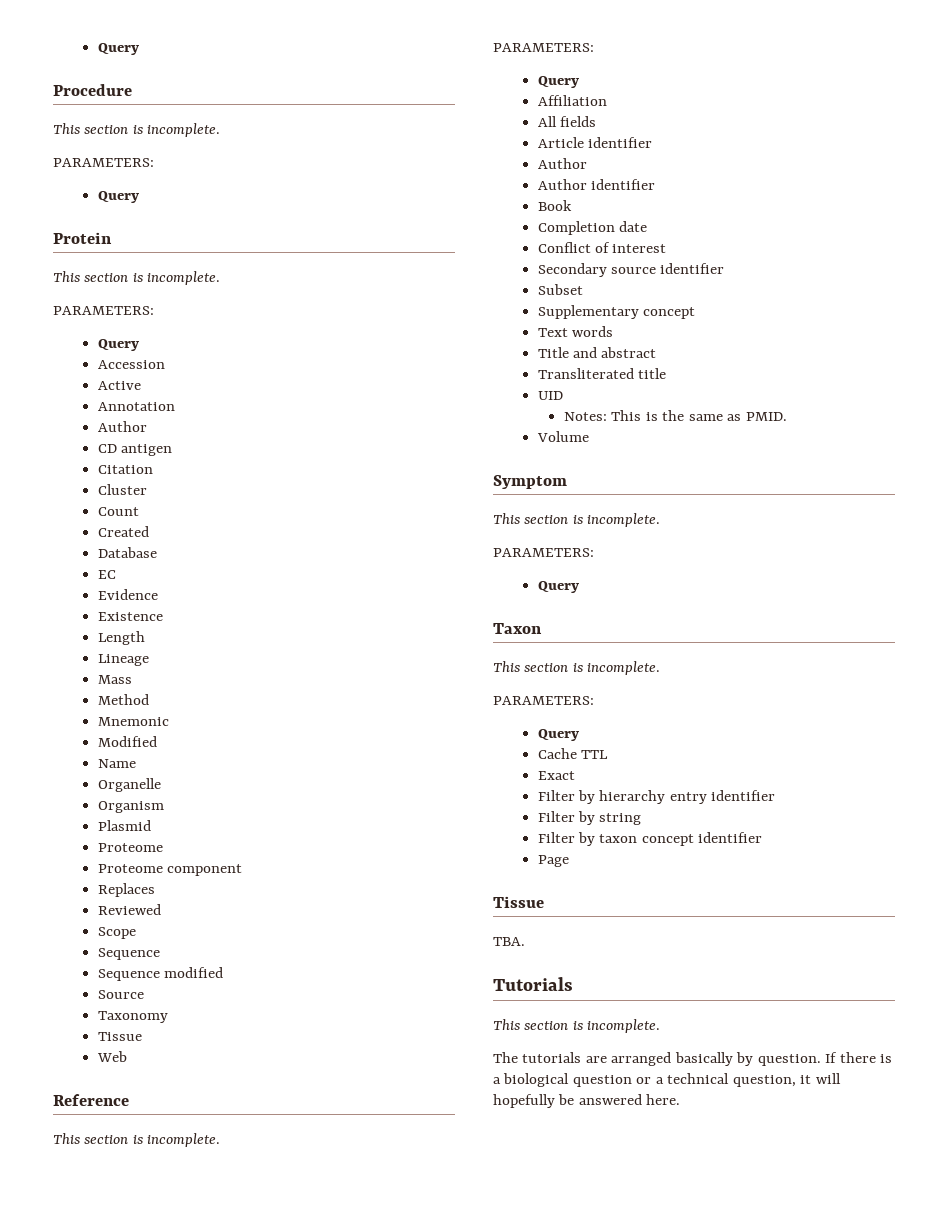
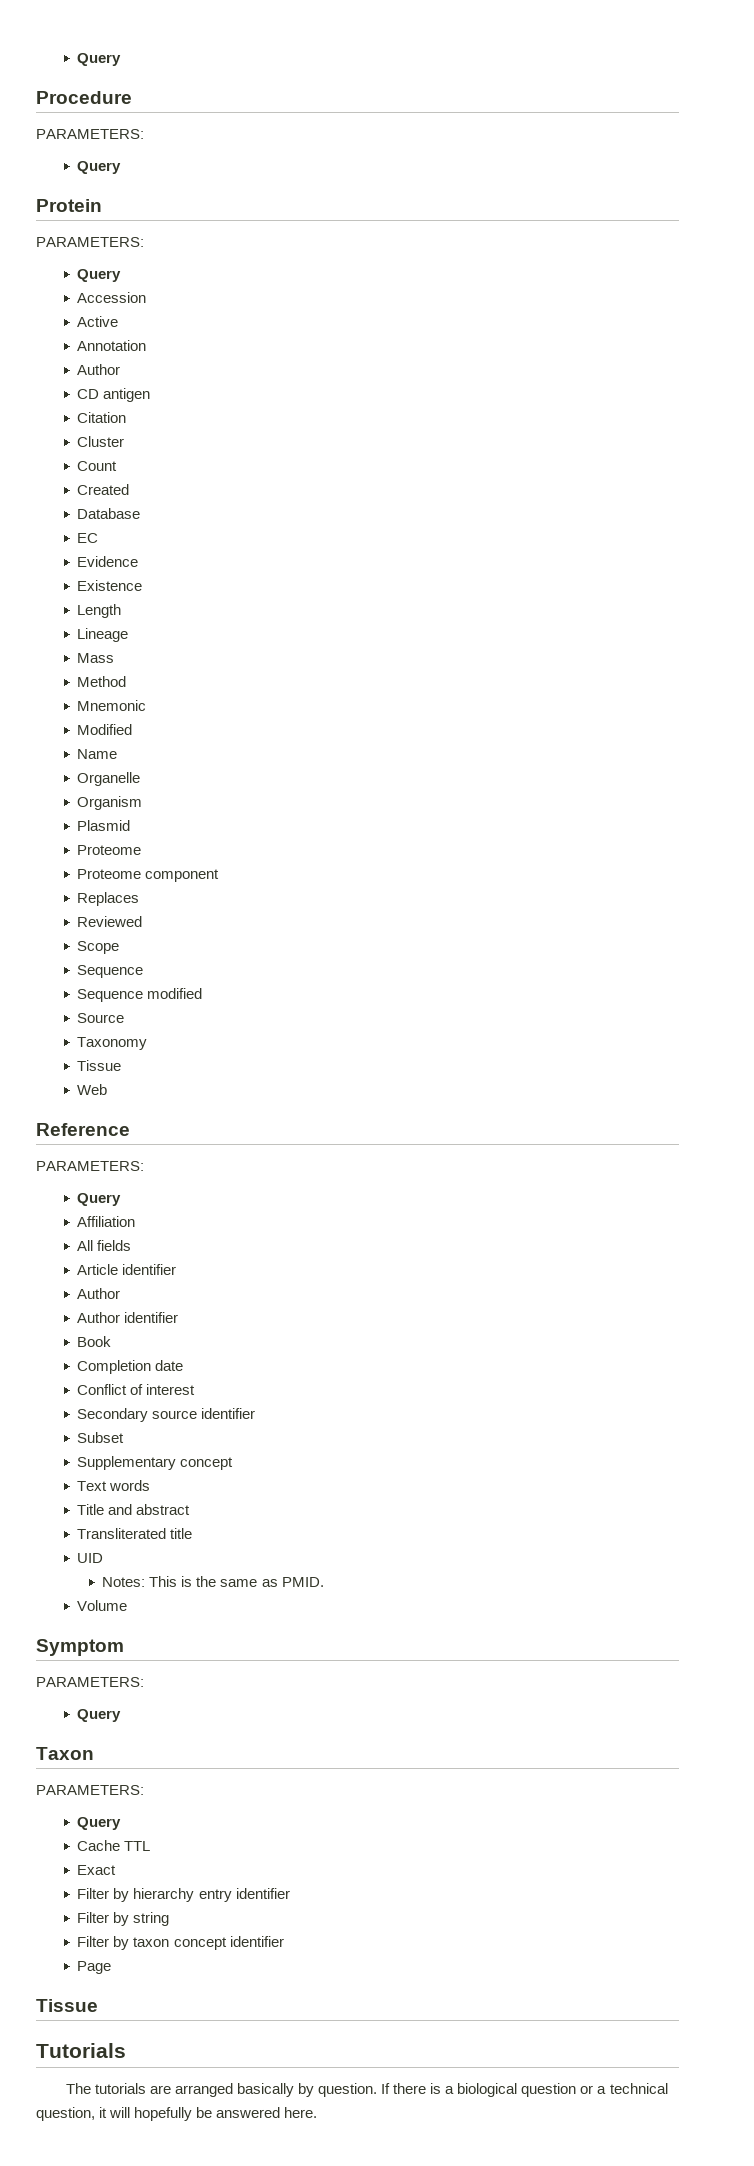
[53,123,221,137] // This section is incomplete. -> (132, 97) none
[53,271,221,285] // This section is incomplete. -> (102, 205) none
[53,1133,221,1147] // This section is incomplete. -> (130, 1129) none
[493,513,661,527] // This section is incomplete. -> (124, 1647) none
[493,661,661,675] // This section is incomplete. -> (94, 1753) none
[493,937,525,946] // TBA. -> (98, 2005) none
[493,1019,661,1033] // This section is incomplete. -> (126, 2050) none

